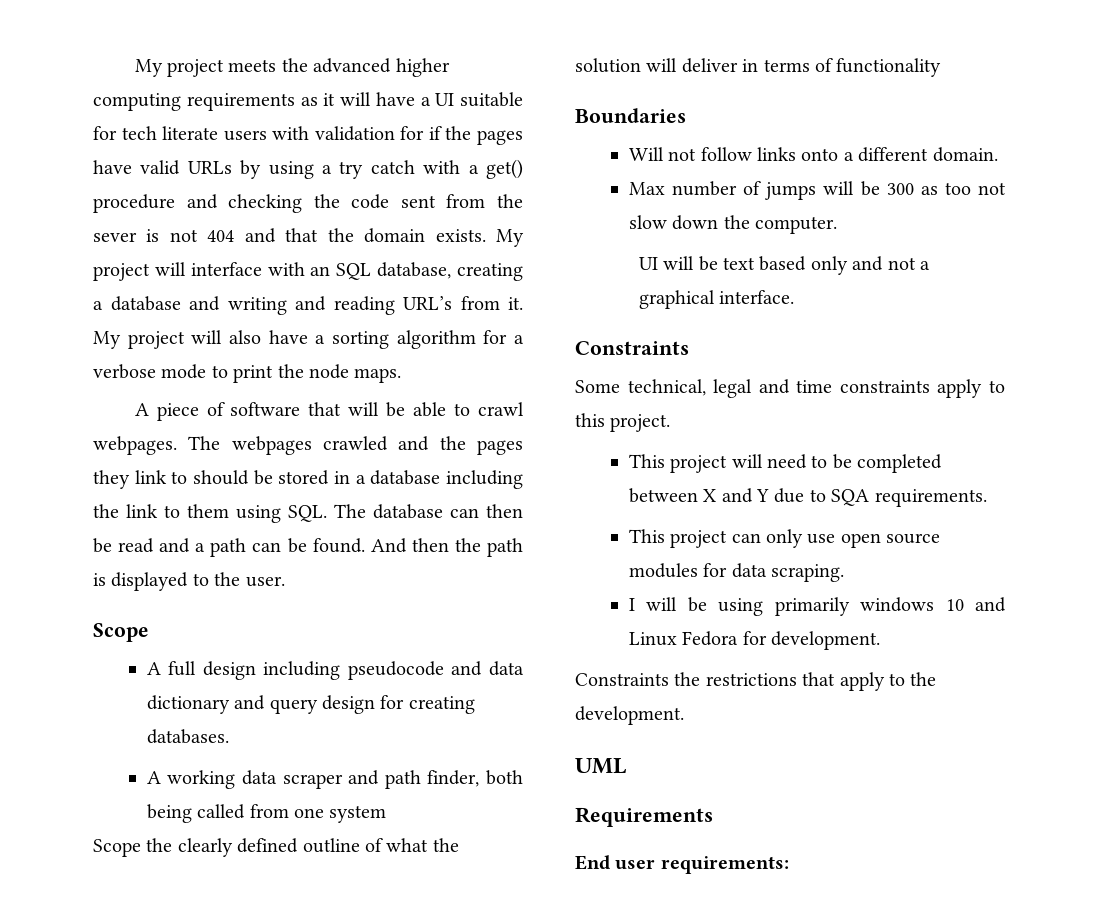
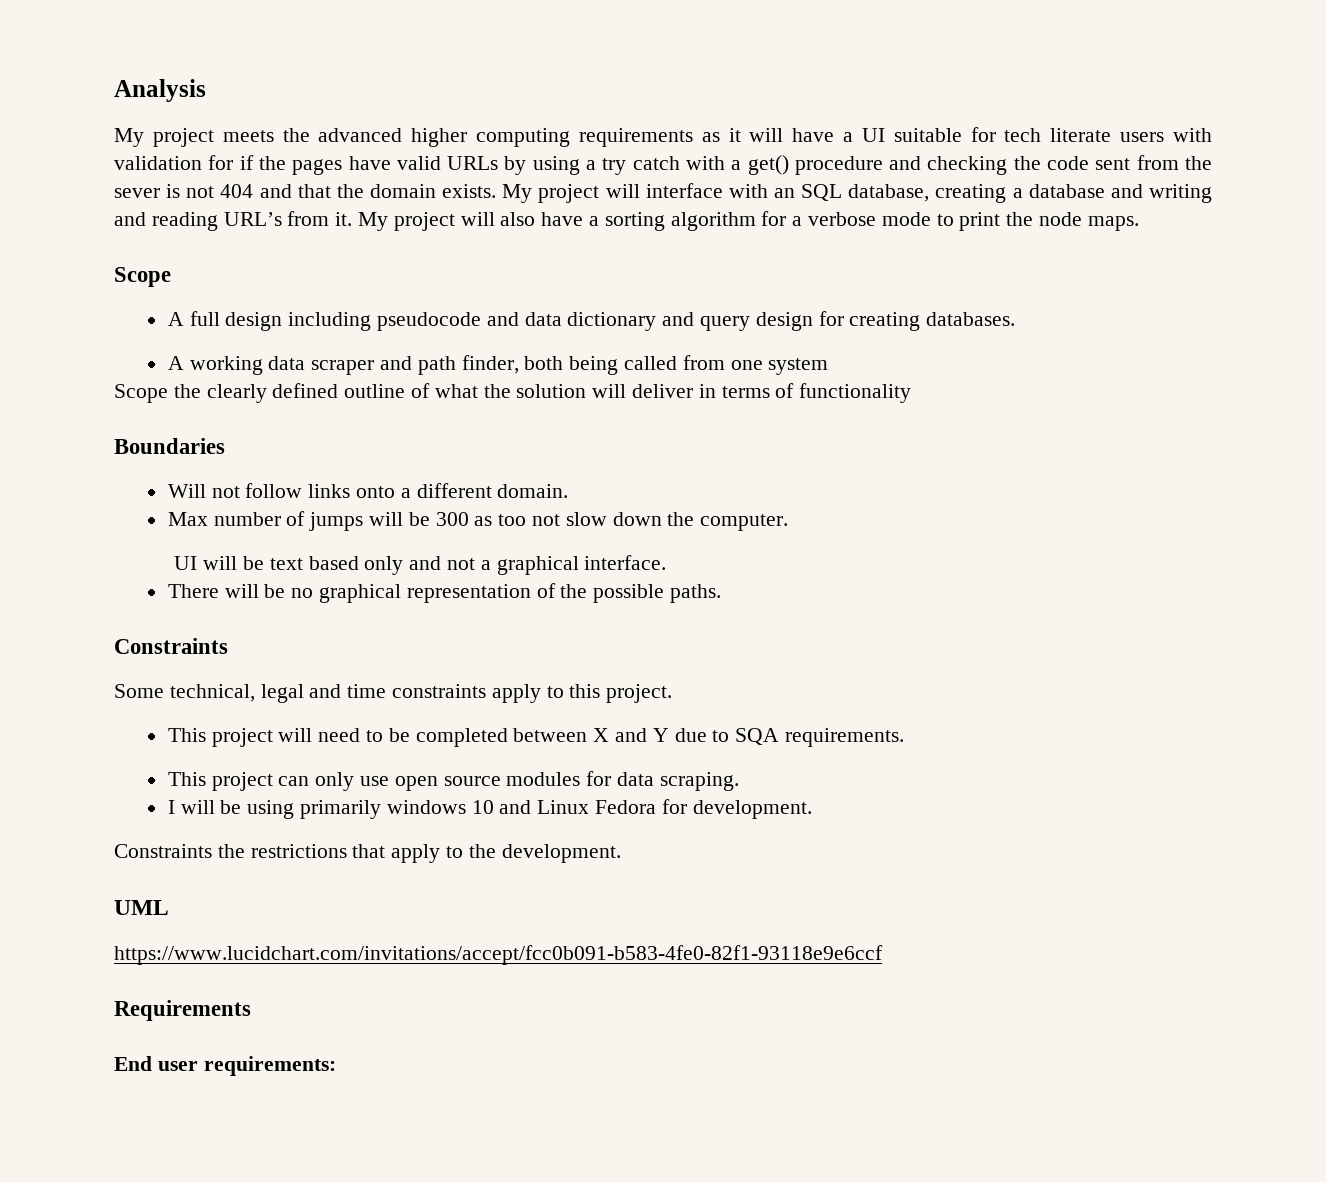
(134, 68) none -> [114,79,206,102] Analysis //
[134,402,525,421] [93,436,523,455] [93,470,523,489] [93,504,523,523] [93,538,524,557] [93,572,285,591] // A piece of software that will be able to crawl webpages. The webpages crawled and the pages they link to should be stored in a database including the link to them using SQL. The database can then be read and a path can be found. And then the path is displayed to the user. -> (1139, 223) none
(795, 297) none -> [167,583,722,603] // There will be no graphical representation of the possible paths.
(627, 766) none -> [114,945,883,965] // https://www.lucidchart.com/invitations/accept/fcc0b091-b583-4fe0-82f1-93118e9e6ccf

